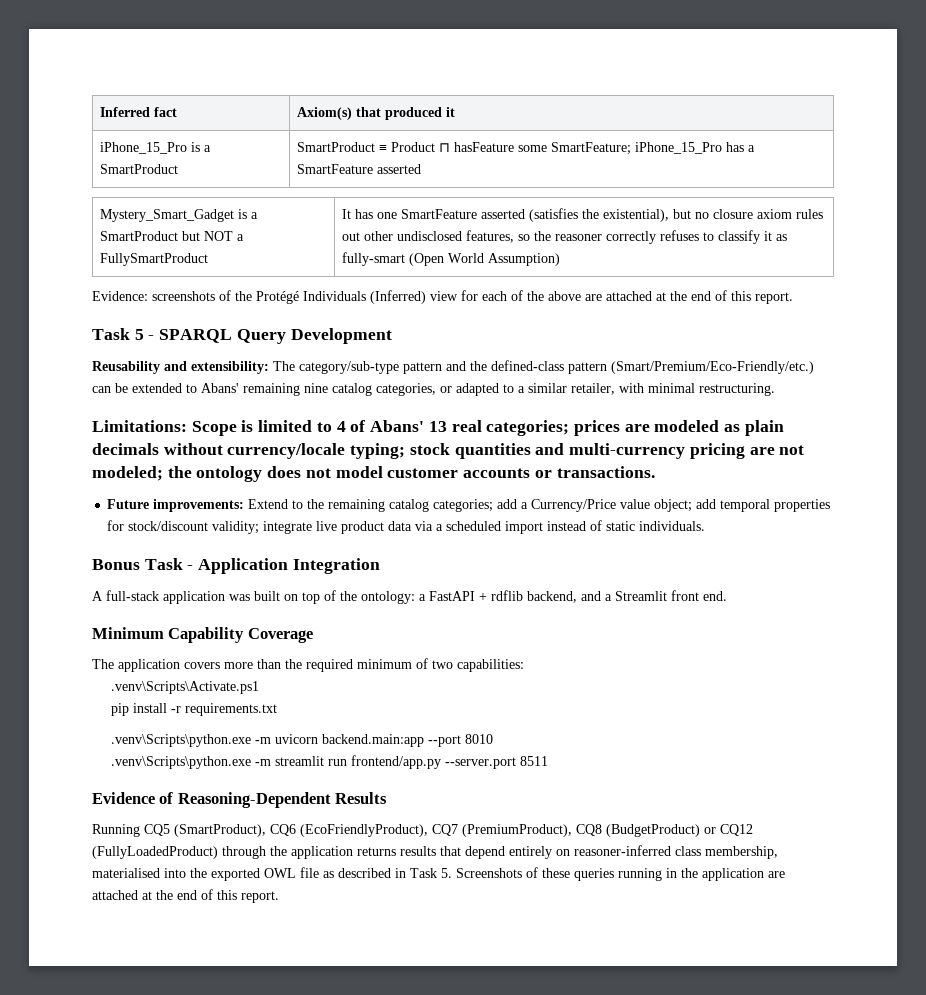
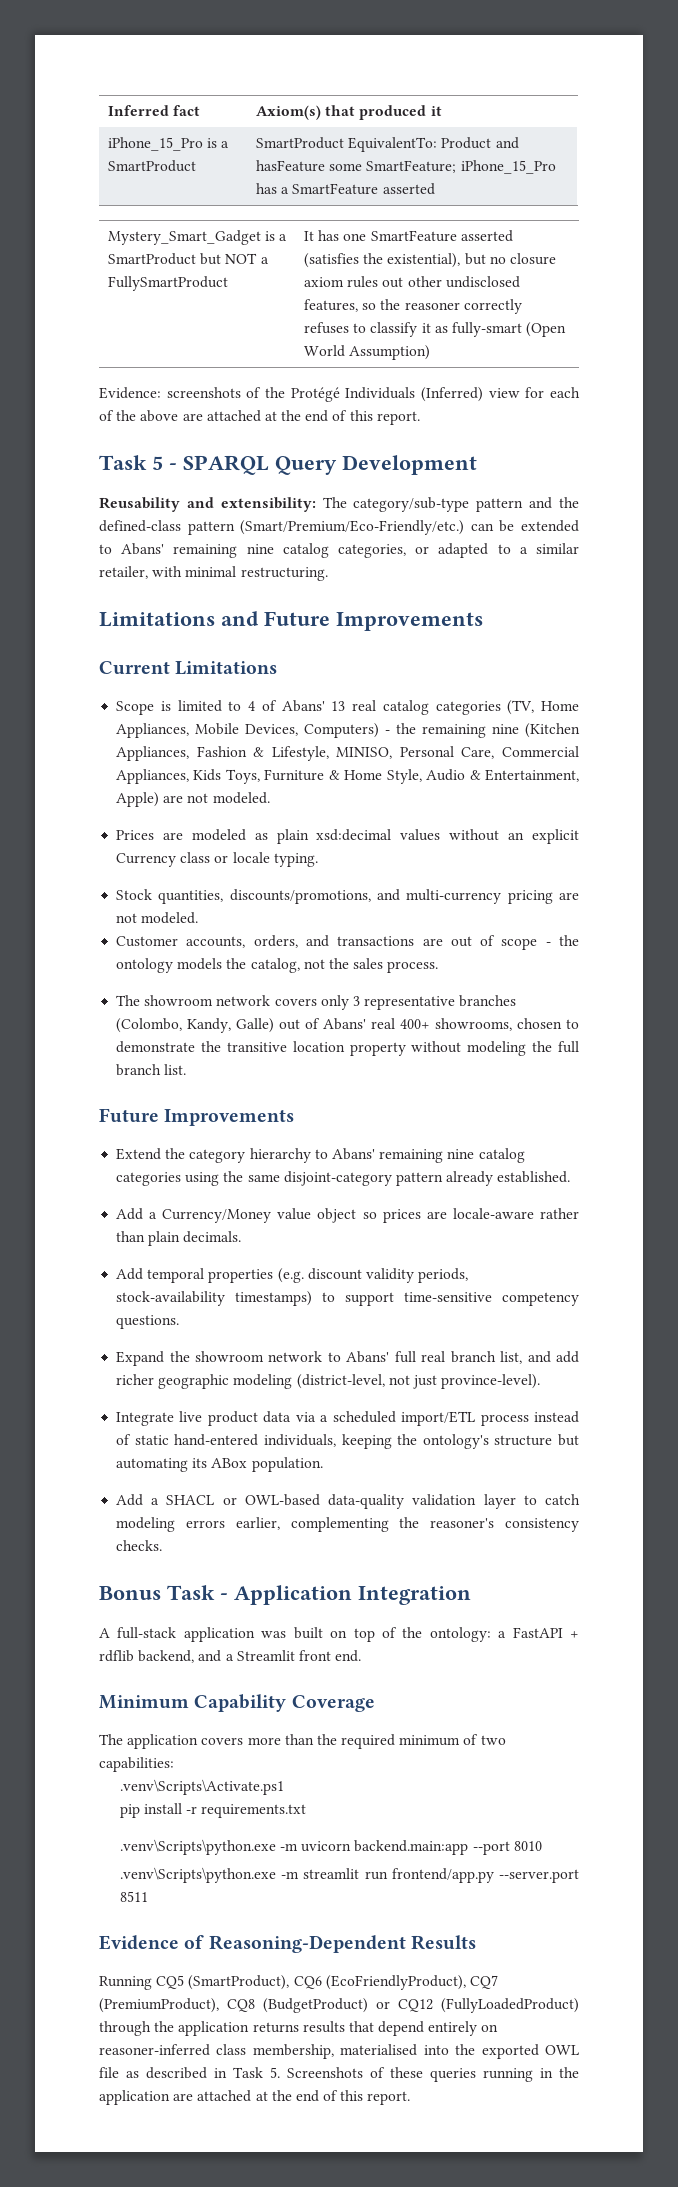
[379,142,451,152] ≡ Product ⊓ -> [348,137,519,152] EquivalentTo: Product and
[92,420,187,432] Limitations: -> [99,611,483,631] [99,661,278,675] Limitations and Future Improvements // Current Limitations //
[486,420,784,436] [92,443,531,459] categories; prices are modeled as plain decimals without currency/locale typing; stock quantities -> [382,700,579,715] [116,723,580,738] [116,746,579,761] [116,769,579,784] [116,792,270,807] [116,829,579,844] [116,852,318,867] [116,889,371,904] catalog categories (TV, Home Appliances, Mobile Devices, Computers) - the remaining nine (Kitchen Appliances, Fashion & Lifestyle, MINISO, Personal Care, Commercial Appliances, Kids Toys, Furniture & Home Style, Audio & Entertainment, Apple) are not modeled. // Prices are modeled as plain xsd:decimal values without an explicit Currency class or locale typing. // Stock quantities, discounts/promotions,
[92,466,655,482] [107,499,831,512] [107,520,313,534] modeled; the ontology does not model customer accounts or transactions. // Future improvements: Extend to the remaining catalog categories; add a Currency/Price value object; add temporal properties for stock/discount validity; integrate -> [141,912,199,924] [116,935,579,950] [116,958,439,973] [116,995,517,1010] [116,1018,579,1033] [116,1041,579,1056] [116,1064,187,1076] [99,1108,295,1126] [116,1148,525,1163] [116,1171,571,1186] [116,1208,579,1223] [116,1231,242,1246] [116,1268,469,1283] [116,1291,579,1306] [116,1315,180,1329] [116,1351,579,1366] [116,1374,541,1389] [116,1412,175,1426] modeled. // Customer accounts, orders, and transactions are out of scope - the ontology models the catalog, not the sales process. // The showroom network covers only 3 representative branches (Colombo, Kandy, Galle) out of Abans' real 400+ showrooms, chosen to demonstrate the transitive location property without modeling the full branch list. // Future Improvements // Extend the category hierarchy to Abans' remaining nine catalog categories using the same disjoint-category pattern already established. // Add a Currency/Money value object so prices are locale-aware rather than plain decimals. // Add temporal properties (e.g. discount validity periods, stock-availability timestamps) to support time-sensitive competency questions. // Expand the showroom network to Abans' full real branch list, and add richer geographic modeling (district-level, not just province-level). // Integrate
[505,521,544,534] import -> [401,1411,529,1426] import/ETL process
[639,521,706,531] individuals. -> [174,1434,579,1449] [116,1457,323,1472] [116,1494,580,1509] [116,1517,579,1532] [116,1540,163,1551] hand-entered individuals, keeping the ontology's structure but automating its ABox population. // Add a SHACL or OWL-based data-quality validation layer to catch modeling errors earlier, complementing the reasoner's consistency checks.

